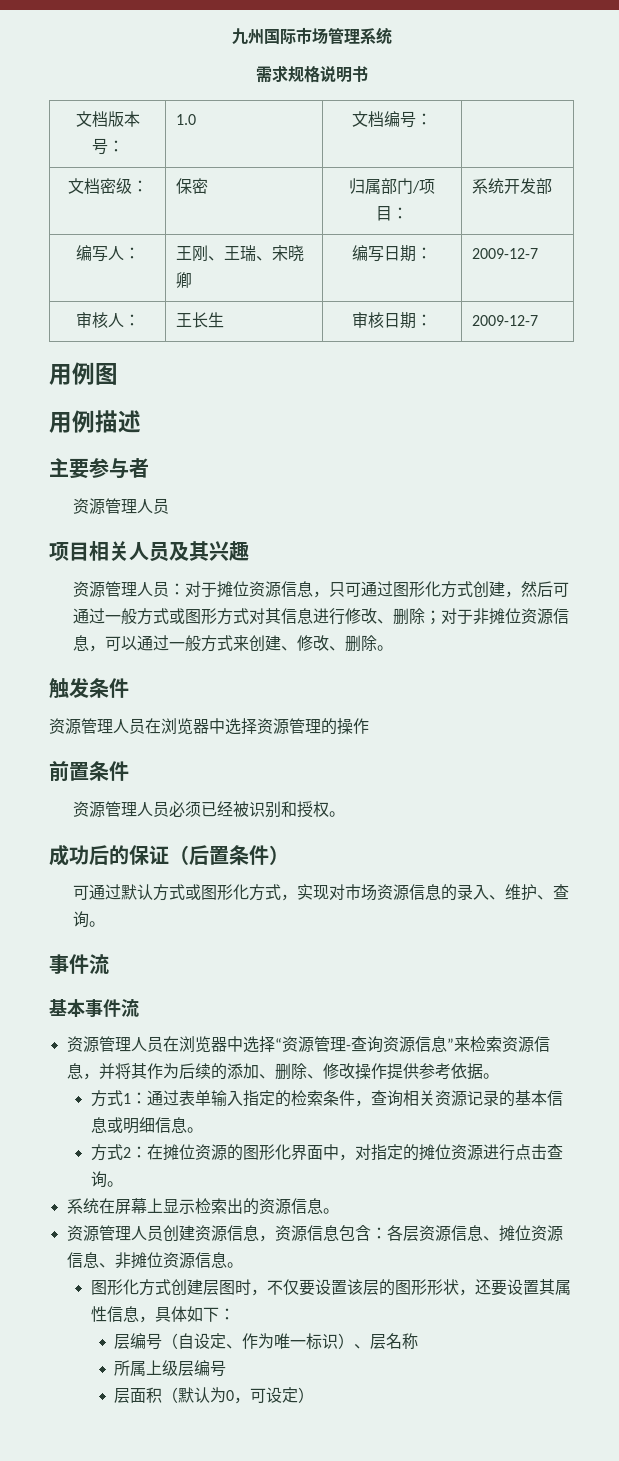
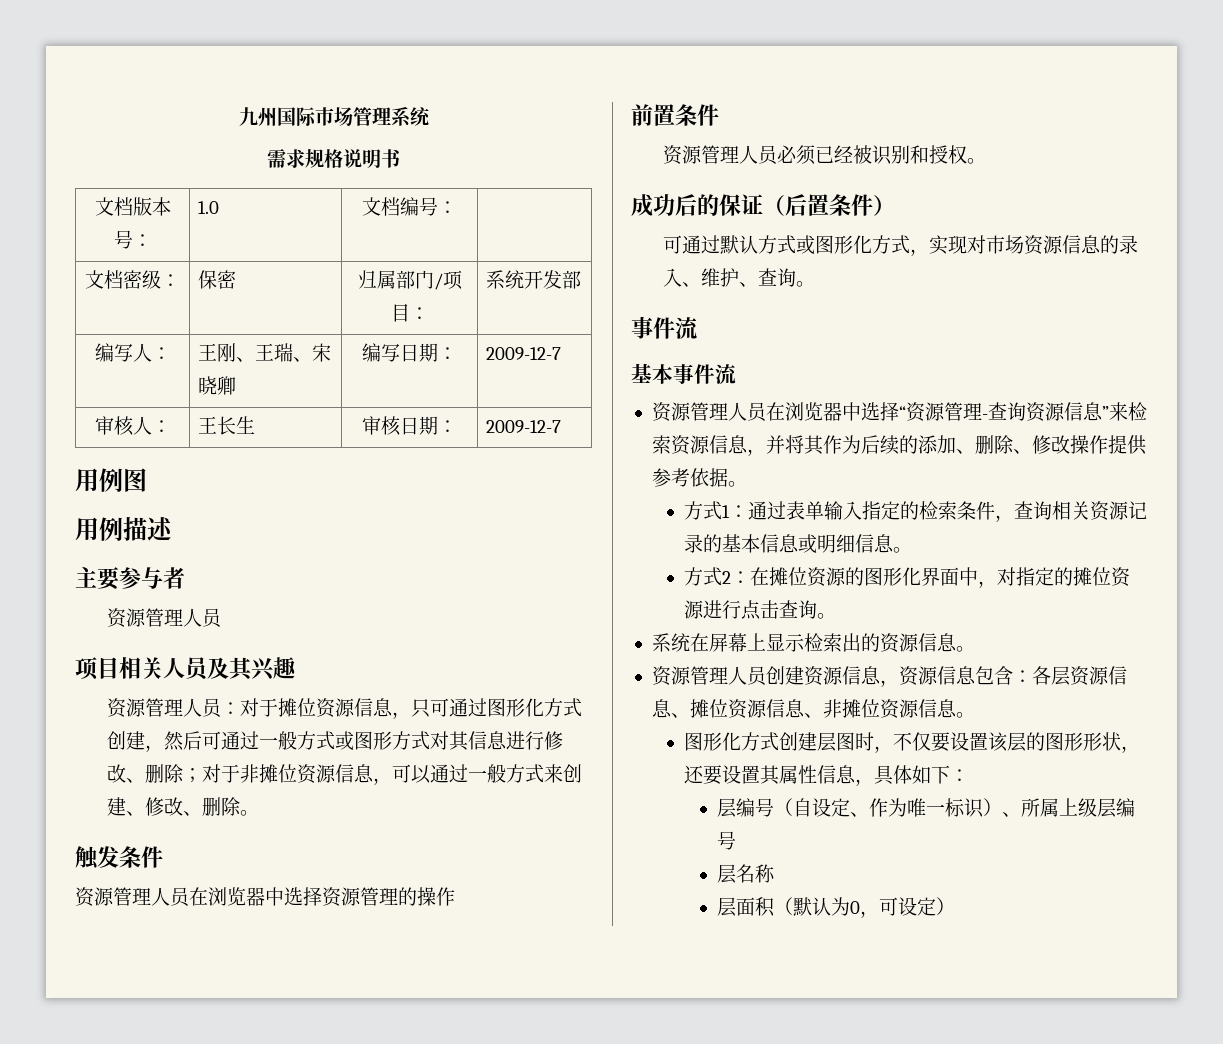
[370,1333,419,1349] 层名称 // -> (1021, 814) none
(227, 1368) none -> [716,864,775,884] // 层名称

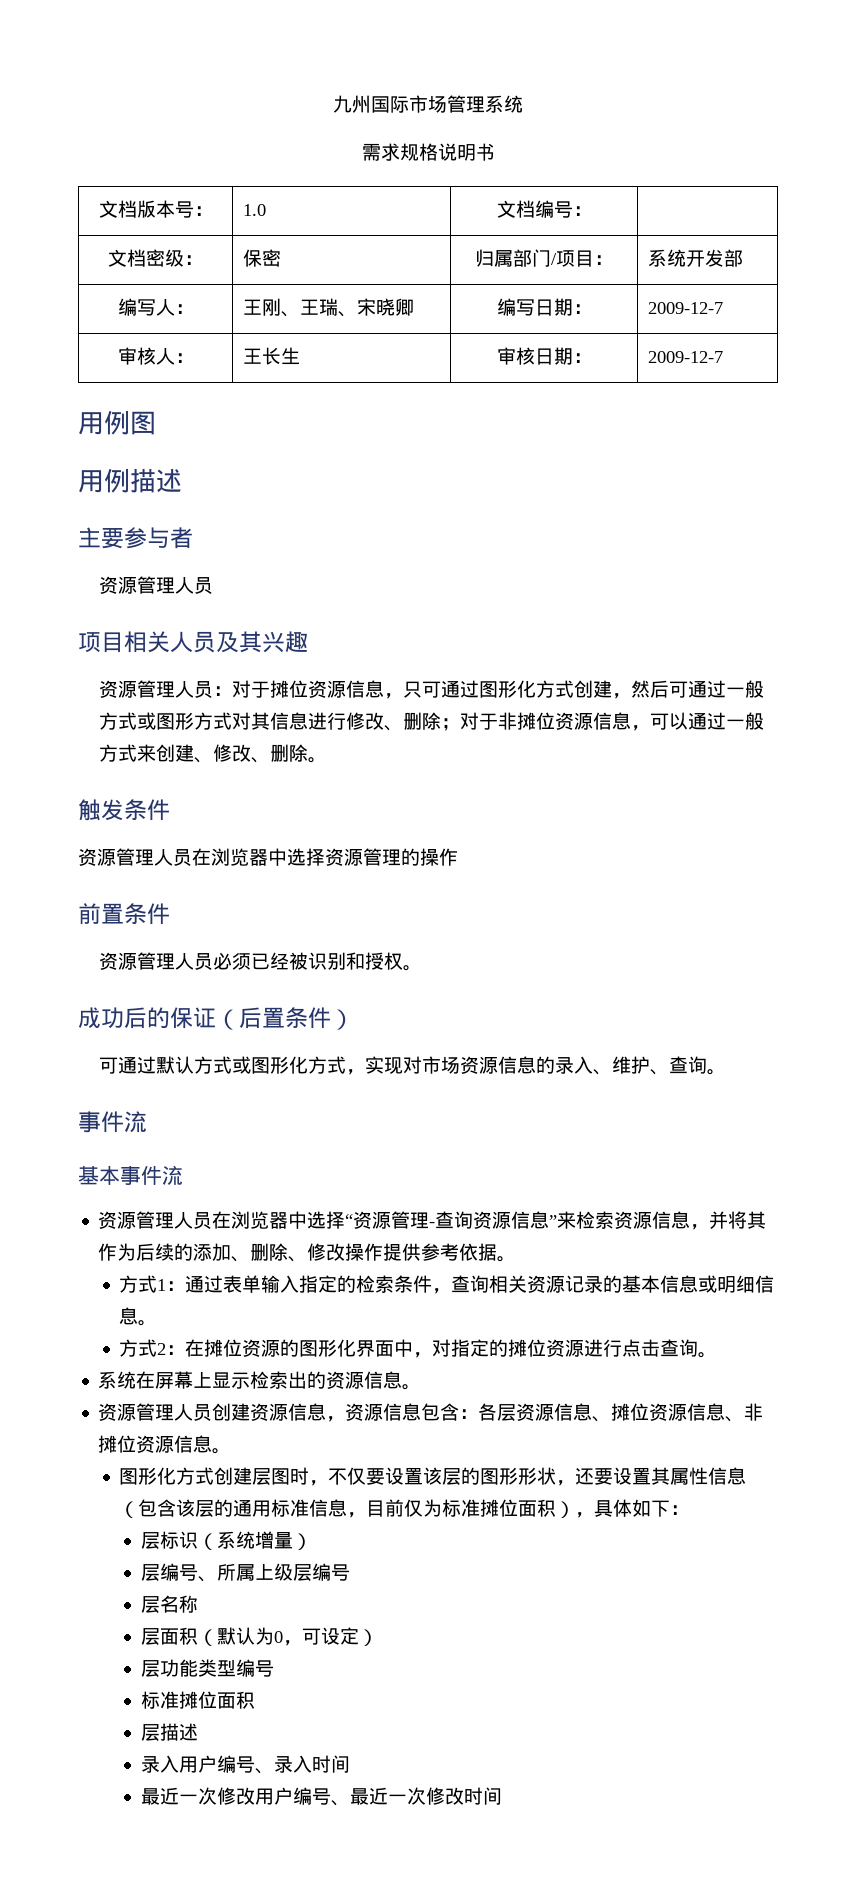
[855,765,970,786] [716,798,1002,818] ，具体如下： // 层编号（自设定、作为唯一标识） -> [119,1499,690,1518] [140,1531,312,1550] [140,1563,198,1581] （包含该层的通用标准信息，目前仅为标准摊位面积），具体如下： // 层标识（系统增量） // 层编号
(955, 906) none -> [140,1659,274,1677] [140,1691,255,1709] [140,1723,198,1741] [140,1755,350,1774] [140,1787,502,1806] // 层功能类型编号 // 标准摊位面积 // 层描述 // 录入用户编号、录入时间 // 最近一次修改用户编号、最近一次修改时间

